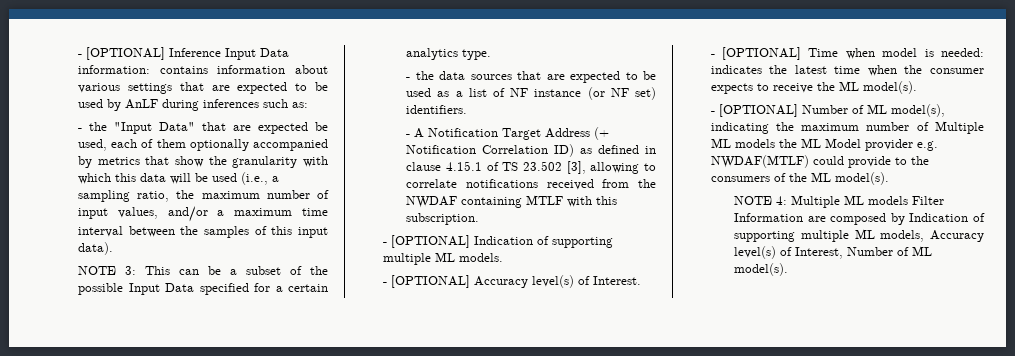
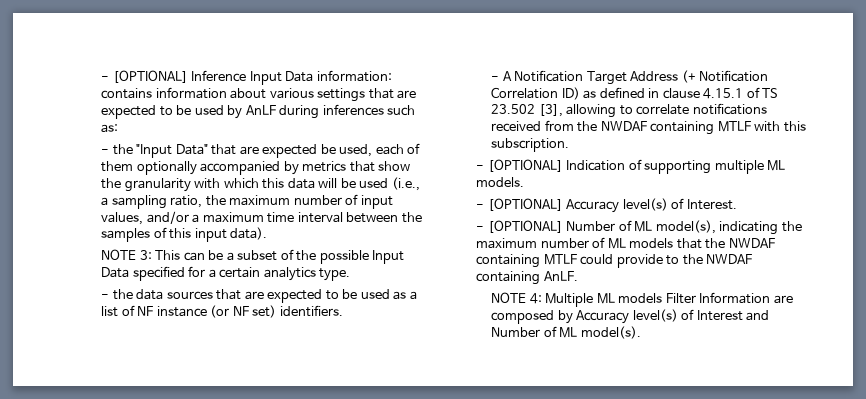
[710,47,984,60] [710,65,984,76] [710,81,917,94] // - [OPTIONAL] Time when model is needed: indicates the latest time when the consumer expects to receive the ML model(s). -> (737, 204) none
[935,121,984,134] [710,138,938,151] [710,155,929,168] [710,172,889,185] Multiple ML models the ML Model provider e.g. NWDAF(MTLF) could provide to the consumers of the ML model(s). -> [607,238,775,249] [476,254,753,268] [476,271,578,285] ML models that the NWDAF containing MTLF could provide to the NWDAF containing AnLF.
[909,213,985,222] [734,229,984,242] [734,246,844,259] Indication of supporting multiple ML models, Accuracy level(s) of Interest, -> [576,309,770,324] Accuracy level(s) of Interest and

